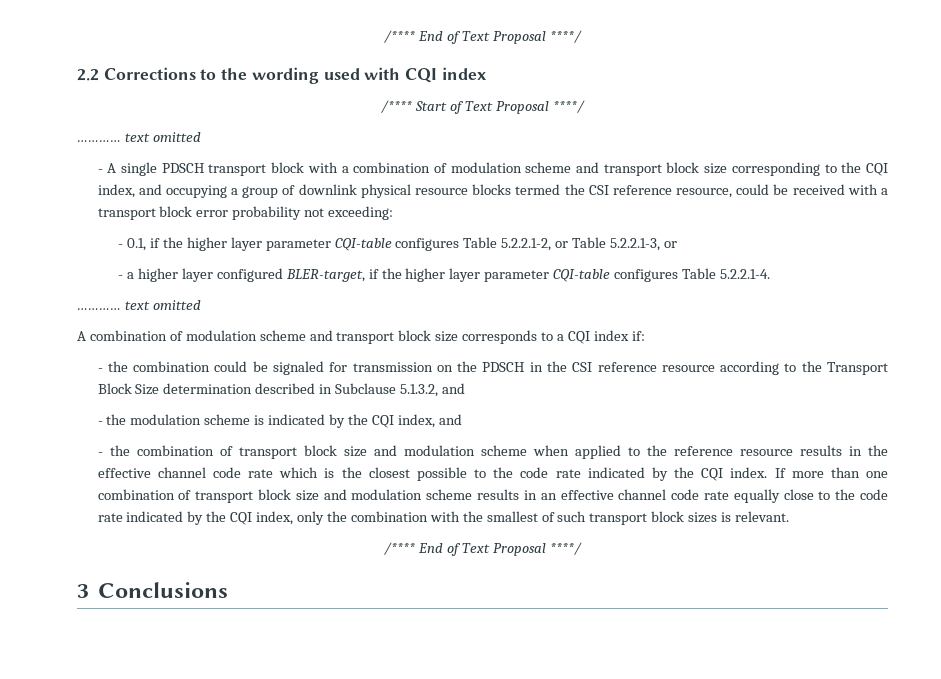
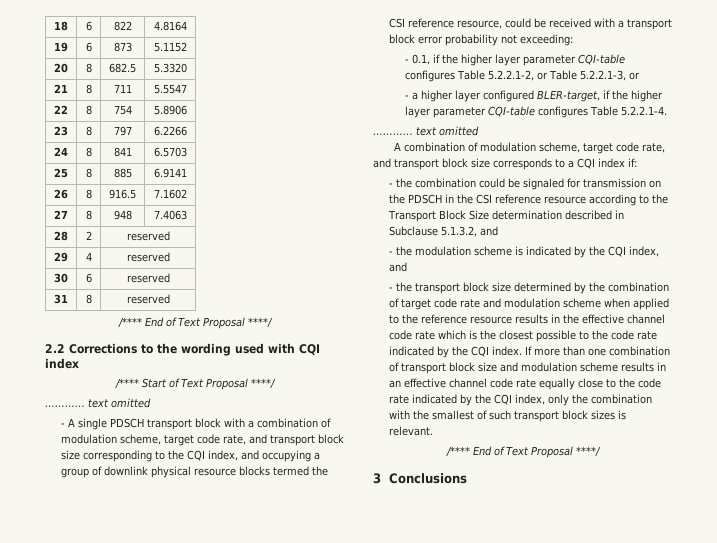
(384, 36) none -> [54,21,68,31] [85,21,92,31] [113,21,132,31] [153,21,187,31] [54,42,68,52] [85,42,92,52] [113,42,132,52] [153,42,187,52] [54,63,68,73] [85,63,92,73] [109,63,136,73] [153,63,187,73] [54,84,68,93] [85,84,92,94] [113,84,132,93] [153,84,187,94] [54,105,68,114] [85,105,92,115] [113,105,132,115] [153,105,187,115] [54,126,68,136] [85,126,92,136] [113,126,132,136] [153,126,187,136] [54,147,68,156] [85,147,92,157] [113,147,132,157] [153,147,187,157] [54,168,68,178] [85,168,92,178] [113,168,132,178] [153,168,187,178] [54,189,68,199] [85,189,92,199] [109,189,136,199] [153,189,187,199] [54,210,68,219] [85,210,92,220] [113,210,132,220] [153,210,187,220] [54,231,68,241] [85,231,92,240] [126,231,170,241] [54,252,68,262] [85,252,92,261] [126,252,170,262] [54,273,68,283] [85,273,92,283] [126,273,170,283] [54,294,68,304] [85,294,92,304] [126,294,170,304] 18 | 6 | 822 | 4.8164 // 19 | 6 | 873 | 5.1152 // 20 | 8 | 682.5 | 5.3320 // 21 | 8 | 711 | 5.5547 // 22 | 8 | 754 | 5.8906 // 23 | 8 | 797 | 6.2266 // 24 | 8 | 841 | 6.5703 // 25 | 8 | 885 | 6.9141 // 26 | 8 | 916.5 | 7.1602 // 27 | 8 | 948 | 7.4063 // 28 | 2 | reserved // 29 | 4 | reserved // 30 | 6 | reserved // 31 | 8 | reserved //
[525,162,572,173] scheme -> [119,434,246,446] scheme, target code rate,
[259,330,306,341] scheme -> [539,142,666,154] scheme, target code rate,
[136,445,367,459] combination of transport block size -> [414,282,669,294] [388,298,480,310] transport block size determined by the combination of target code rate

